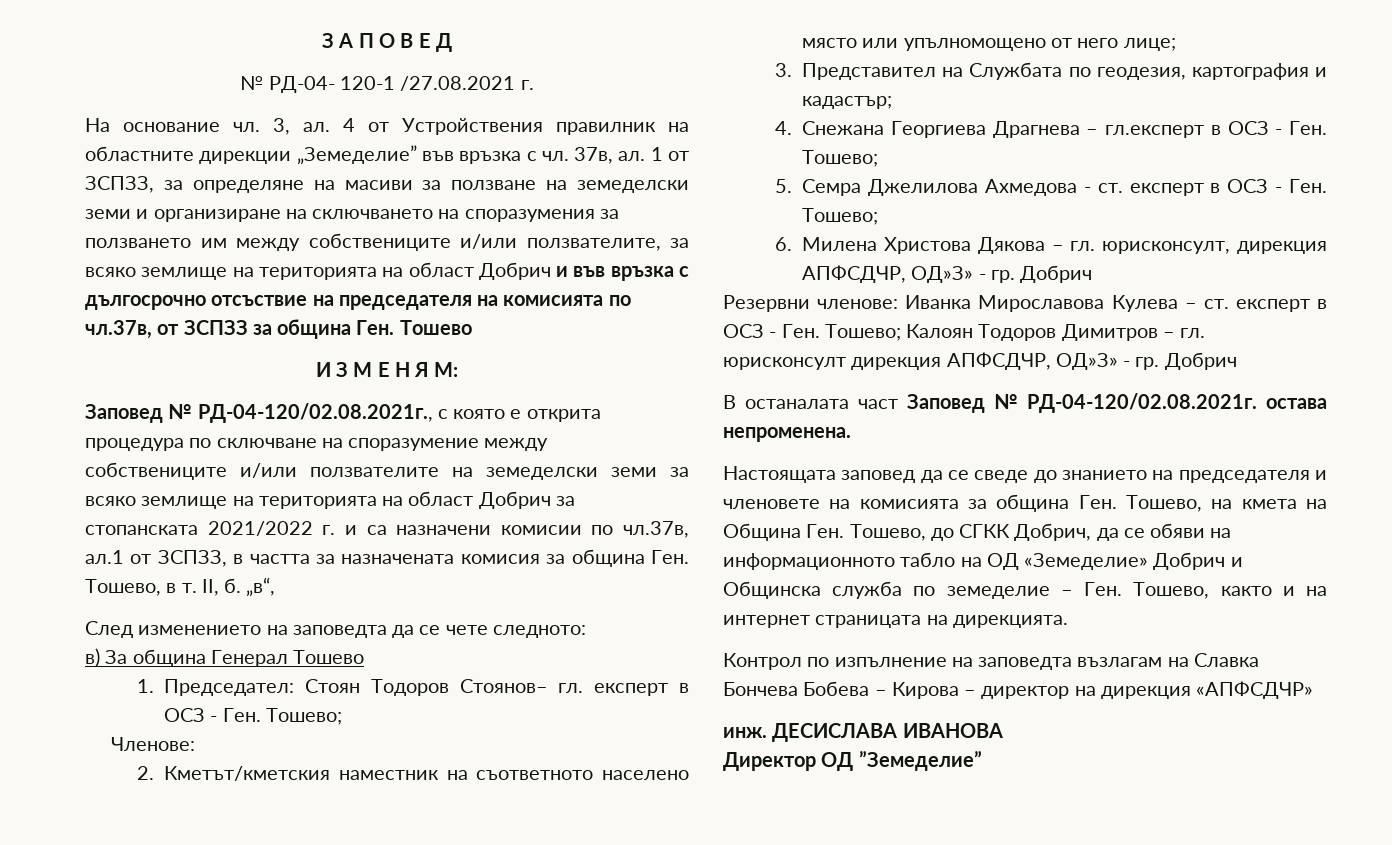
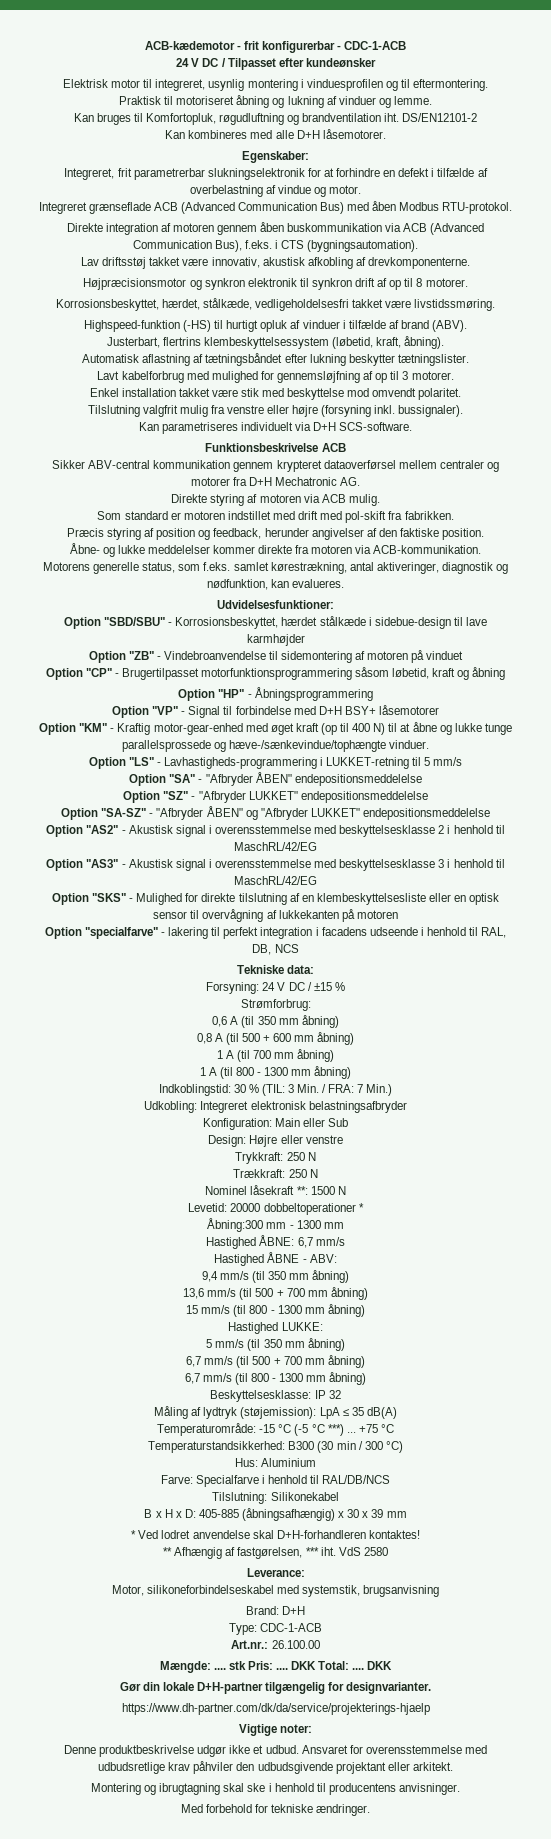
[322,33,452,52] [240,76,534,93] [85,118,689,135] [85,145,689,165] [85,176,689,193] [85,209,619,222] [85,233,689,251] [85,262,689,281] [85,295,631,310] [85,319,472,339] [315,362,459,377] [85,403,601,423] [85,438,549,451] [85,462,689,480] [85,491,575,509] [85,521,689,538] [85,549,689,567] [85,577,276,597] [85,621,586,638] [85,648,365,667] [137,679,689,696] [164,708,342,725] [111,737,196,751] [137,766,689,781] [802,38,1176,51] [775,62,1327,80] [802,96,893,109] [775,121,1328,138] [802,150,879,167] [775,179,1327,196] [802,208,879,225] [775,237,1327,254] [802,265,1093,283] [723,295,1327,312] [723,324,1206,341] [723,352,1237,370] [723,393,1327,413] [723,427,851,442] [723,466,1327,483] [723,494,1327,512] [723,523,1232,541] [723,552,1243,570] [723,581,1327,599] [723,615,1068,628] [723,653,1259,670] [723,681,1314,699] [723,723,1003,742] [723,750,982,771] З А П О В Е Д // № РД-04- 120-1 /27.08.2021 г. // На основание чл. 3, ал. 4 от Устройствения правилник на областните дирекции „Земеделие” във връзка с чл. 37в, ал. 1 от ЗСПЗЗ, за определяне на масиви за ползване на земеделски земи и организиране на сключването на споразумения за ползването им между собствениците и/или ползвателите, за всяко землище на територията на област Добрич и във връзка с дългосрочно отсъствие на председателя на комисията по чл.37в, от ЗСПЗЗ за община Ген. Тошево // И З М Е Н Я М: // Заповед № РД-04-120/02.08.2021г., с която е открита процедура по сключване на споразумение между собствениците и/или ползвателите на земеделски земи за всяко землище на територията на област Добрич за стопанската 2021/2022 г. и са назначени комисии по чл.37в, ал.1 от ЗСПЗЗ, в частта за назначената комисия за община Ген. Тошево, в т. II, б. „в“, // След изменението на заповедта да се чете следното: // в) За община Генерал Тошево // 1. Председател: Стоян Тодоров Стоянов– гл. експерт в ОСЗ - Ген. Тошево; // Членове: // 2. Кметът/кметския наместник на съответното населено място или упълномощено от него лице; // 3. Представител на Службата по геодезия, картография и кадастър; // 4. Снежана Георгиева Драгнева – гл.експерт в ОСЗ - Ген. Тошево; // 5. Семра Джелилова Ахмедова - ст. експерт в ОСЗ - Ген. Тошево; // 6. Милена Христова Дякова – гл. юрисконсулт, дирекция АПФСДЧР, ОД»З» - гр. Добрич // Резервни членове: Иванка Мирославова Кулева – ст. експерт в ОСЗ - Ген. Тошево; Калоян Тодоров Димитров – гл. юрисконсулт дирекция АПФСДЧР, ОД»З» - гр. Добрич // В останалата част Заповед № РД-04-120/02.08.2021г. остава непроменена. // Настоящата заповед да се сведе до знанието на председателя и членовете на комисията за община Ген. Тошево, на кмета на Община Ген. Тошево, до СГКК Добрич, да се обяви на информационното табло на ОД «Земеделие» Добрич и Общинска служба по земеделие – Ген. Тошево, както и на интернет страницата на дирекцията. // Контрол по изпълнение на заповедта възлагам на Славка Бончева Бобева – Кирова – директор на дирекция «АПФСДЧР» // инж. ДЕСИСЛАВА ИВАНОВА // Директор ОД ”Земеделие” -> [144,41,407,53] [176,58,376,70] [62,79,489,91] [119,95,432,108] [73,113,478,125] [165,129,386,139] [242,151,309,163] [64,168,488,180] [189,185,362,197] [38,201,513,214] [66,222,485,235] [132,240,419,252] [81,257,470,269] [83,278,468,290] [55,298,496,311] [83,320,468,332] [106,336,445,349] [82,353,469,366] [97,371,454,383] [89,388,462,400] [87,405,464,417] [138,422,413,434] [205,443,346,452] [52,460,499,472] [190,477,361,486] [171,494,380,506] [97,511,454,523] [66,528,485,540] [69,543,482,557] [42,562,509,574] [206,579,345,590] [217,600,334,609] [64,616,487,629] [246,634,305,646] [88,650,464,663] [45,667,506,680] [178,687,373,701] [112,705,439,718] [39,722,512,735] [121,740,430,752] [88,757,463,769] [129,772,422,786] [123,791,428,803] [61,806,490,820] [46,825,505,837] [234,842,317,851] [46,859,505,871] [234,876,317,885] [51,893,500,905] [153,909,398,922] [44,927,507,939] [252,944,299,955] [236,965,315,974] [206,982,345,994] [240,999,311,1011] [212,1015,339,1028] [196,1032,355,1045] [216,1049,335,1062] [199,1066,352,1079] [158,1084,393,1096] [144,1101,407,1113] [202,1118,349,1130] [208,1135,343,1147] [235,1152,316,1164] [233,1169,318,1178] [205,1185,346,1195] [188,1203,364,1215] [207,1218,344,1232] [206,1235,345,1249] [214,1252,337,1266] [201,1270,350,1283] [183,1287,368,1300] [186,1304,365,1317] [228,1322,323,1334] [206,1338,345,1351] [186,1355,365,1368] [184,1372,367,1385] [210,1390,341,1402] [154,1406,397,1419] [157,1423,394,1436] [148,1441,403,1453] [234,1458,317,1467] [160,1475,391,1487] [212,1492,339,1504] [144,1508,407,1521] [131,1530,420,1539] [163,1547,388,1559] [246,1568,305,1577] [111,1585,440,1597] [245,1606,306,1615] [228,1623,323,1635] [231,1640,320,1649] [159,1661,393,1673] [119,1682,432,1694] [121,1703,430,1715] [238,1724,313,1736] [64,1745,487,1757] [98,1761,453,1774] [91,1783,460,1795] [180,1804,371,1816] ACB-kædemotor - frit konfigurerbar - CDC-1-ACB // 24 V DC / Tilpasset efter kundeønsker // Elektrisk motor til integreret, usynlig montering i vinduesprofilen og til eftermontering. // Praktisk til motoriseret åbning og lukning af vinduer og lemme. // Kan bruges til Komfortopluk, røgudluftning og brandventilation iht. DS/EN12101-2 // Kan kombineres med alle D+H låsemotorer. // Egenskaber: // Integreret, frit parametrerbar slukningselektronik for at forhindre en defekt i tilfælde af overbelastning af vindue og motor. // Integreret grænseflade ACB (Advanced Communication Bus) med åben Modbus RTU-protokol. // Direkte integration af motoren gennem åben buskommunikation via ACB (Advanced Communication Bus), f.eks. i CTS (bygningsautomation). // Lav driftsstøj takket være innovativ, akustisk afkobling af drevkomponenterne. // Højpræcisionsmotor og synkron elektronik til synkron drift af op til 8 motorer. // Korrosionsbeskyttet, hærdet, stålkæde, vedligeholdelsesfri takket være livstidssmøring. // Highspeed-funktion (-HS) til hurtigt opluk af vinduer i tilfælde af brand (ABV). // Justerbart, flertrins klembeskyttelsessystem (løbetid, kraft, åbning). // Automatisk aflastning af tætningsbåndet efter lukning beskytter tætningslister. // Lavt kabelforbrug med mulighed for gennemsløjfning af op til 3 motorer. // Enkel installation takket være stik med beskyttelse mod omvendt polaritet. // Tilslutning valgfrit mulig fra venstre eller højre (forsyning inkl. bussignaler). // Kan parametriseres individuelt via D+H SCS-software. // Funktionsbeskrivelse ACB // Sikker ABV-central kommunikation gennem krypteret dataoverførsel mellem centraler og motorer fra D+H Mechatronic AG. // Direkte styring af motoren via ACB mulig. // Som standard er motoren indstillet med drift med pol-skift fra fabrikken. // Præcis styring af position og feedback, herunder angivelser af den faktiske position. // Åbne- og lukke meddelelser kommer direkte fra motoren via ACB-kommunikation. // Motorens generelle status, som f.eks. samlet kørestrækning, antal aktiveringer, diagnostik og nødfunktion, kan evalueres. // Udvidelsesfunktioner: // Option "SBD/SBU" - Korrosionsbeskyttet, hærdet stålkæde i sidebue-design til lave karmhøjder // Option "ZB" - Vindebroanvendelse til sidemontering af motoren på vinduet // Option "CP" - Brugertilpasset motorfunktionsprogrammering såsom løbetid, kraft og åbning // Option "HP" - Åbningsprogrammering // Option "VP" - Signal til forbindelse med D+H BSY+ låsemotorer // Option "KM" - Kraftig motor-gear-enhed med øget kraft (op til 400 N) til at åbne og lukke tunge parallelsprossede og hæve-/sænkevindue/tophængte vinduer. // Option "LS" - Lavhastigheds-programmering i LUKKET-retning til 5 mm/s // Option "SA" - "Afbryder ÅBEN" endepositionsmeddelelse // Option "SZ" - "Afbryder LUKKET" endepositionsmeddelelse // Option "SA-SZ" - "Afbryder ÅBEN" og "Afbryder LUKKET" endepositionsmeddelelse // Option "AS2" - Akustisk signal i overensstemmelse med beskyttelsesklasse 2 i henhold til MaschRL/42/EG // Option "AS3" - Akustisk signal i overensstemmelse med beskyttelsesklasse 3 i henhold til MaschRL/42/EG // Option "SKS" - Mulighed for direkte tilslutning af en klembeskyttelsesliste eller en optisk sensor til overvågning af lukkekanten på motoren // Option "specialfarve" - lakering til perfekt integration i facadens udseende i henhold til RAL, DB, NCS // Tekniske data: // Forsyning: 24 V DC / ±15 % // Strømforbrug: // 0,6 A (til 350 mm åbning) // 0,8 A (til 500 + 600 mm åbning) // 1 A (til 700 mm åbning) // 1 A (til 800 - 1300 mm åbning) // Indkoblingstid: 30 % (TIL: 3 Min. / FRA: 7 Min.) // Udkobling: Integreret elektronisk belastningsafbryder // Konfiguration: Main eller Sub // Design: Højre eller venstre // Trykkraft: 250 N // Trækkraft: 250 N // Nominel låsekraft **: 1500 N // Levetid: 20000 dobbeltoperationer * // Åbning:300 mm - 1300 mm // Hastighed ÅBNE: 6,7 mm/s // Hastighed ÅBNE - ABV: // 9,4 mm/s (til 350 mm åbning) // 13,6 mm/s (til 500 + 700 mm åbning) // 15 mm/s (til 800 - 1300 mm åbning) // Hastighed LUKKE: // 5 mm/s (til 350 mm åbning) // 6,7 mm/s (til 500 + 700 mm åbning) // 6,7 mm/s (til 800 - 1300 mm åbning) // Beskyttelsesklasse: IP 32 // Måling af lydtryk (støjemission): LpA ≤ 35 dB(A) // Temperaturområde: -15 °C (-5 °C ***) ... +75 °C // Temperaturstandsikkerhed: B300 (30 min / 300 °C) // Hus: Aluminium // Farve: Specialfarve i henhold til RAL/DB/NCS // Tilslutning: Silikonekabel // B x H x D: 405-885 (åbningsafhængig) x 30 x 39 mm // * Ved lodret anvendelse skal D+H-forhandleren kontaktes! // ** Afhængig af fastgørelsen, *** iht. VdS 2580 // Leverance: // Motor, silikoneforbindelseskabel med systemstik, brugsanvisning // Brand: D+H // Type: CDC-1-ACB // Art.nr.: 26.100.00 // Mængde: .... stk Pris: .... DKK Total: .... DKK // Gør din lokale D+H-partner tilgængelig for designvarianter. // https://www.dh-partner.com/dk/da/service/projekterings-hjaelp // Vigtige noter: // Denne produktbeskrivelse udgør ikke et udbud. Ansvaret for overensstemmelse med udbudsretlige krav påhviler den udbudsgivende projektant eller arkitekt. // Montering og ibrugtagning skal ske i henhold til producentens anvisninger. // Med forbehold for tekniske ændringer.

